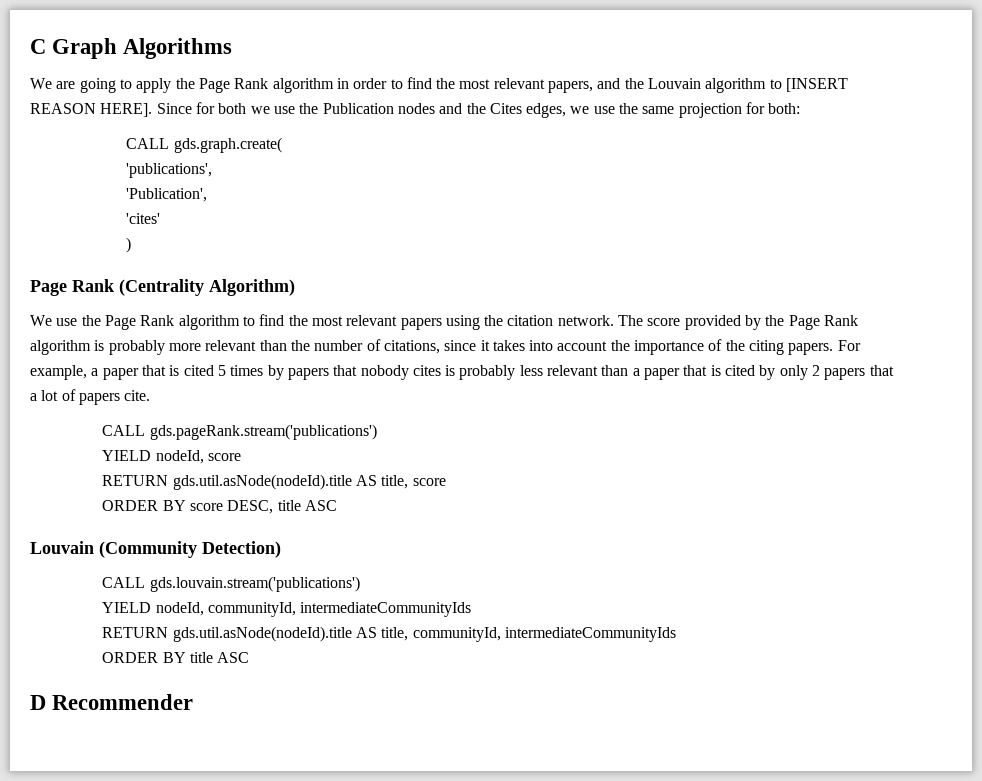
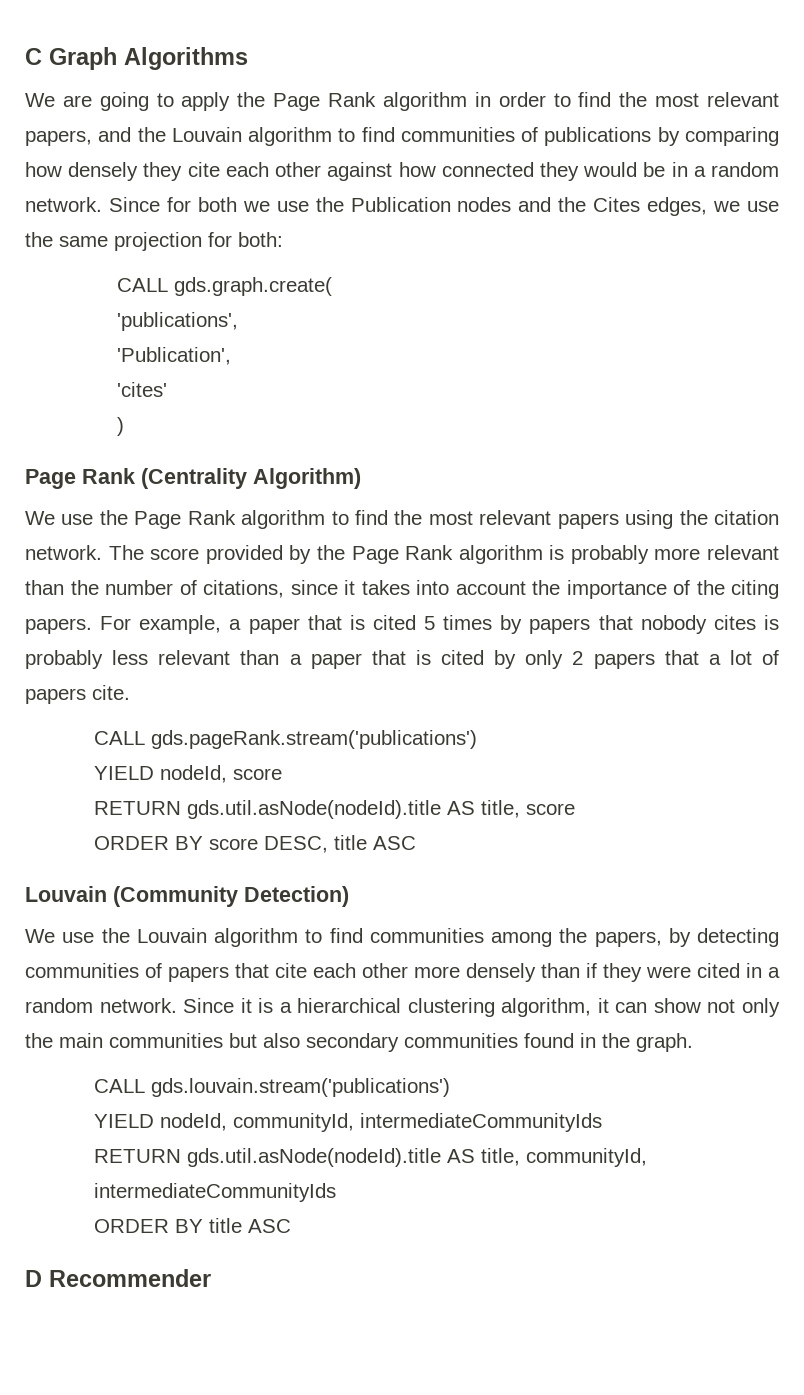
[786,78,849,92] [30,103,153,117] [INSERT REASON HERE]. -> [361,127,779,146] [25,162,779,181] [25,197,102,212] find communities of publications by comparing how densely they cite each other against how connected they would be in a random network.
(281, 549) none -> [25,928,779,947] [25,963,780,982] [25,998,781,1017] [25,1033,693,1052] // We use the Louvain algorithm to find communities among the papers, by detecting communities of papers that cite each other more densely than if they were cited in a random network. Since it is a hierarchical clustering algorithm, it can show not only the main communities but also secondary communities found in the graph.

